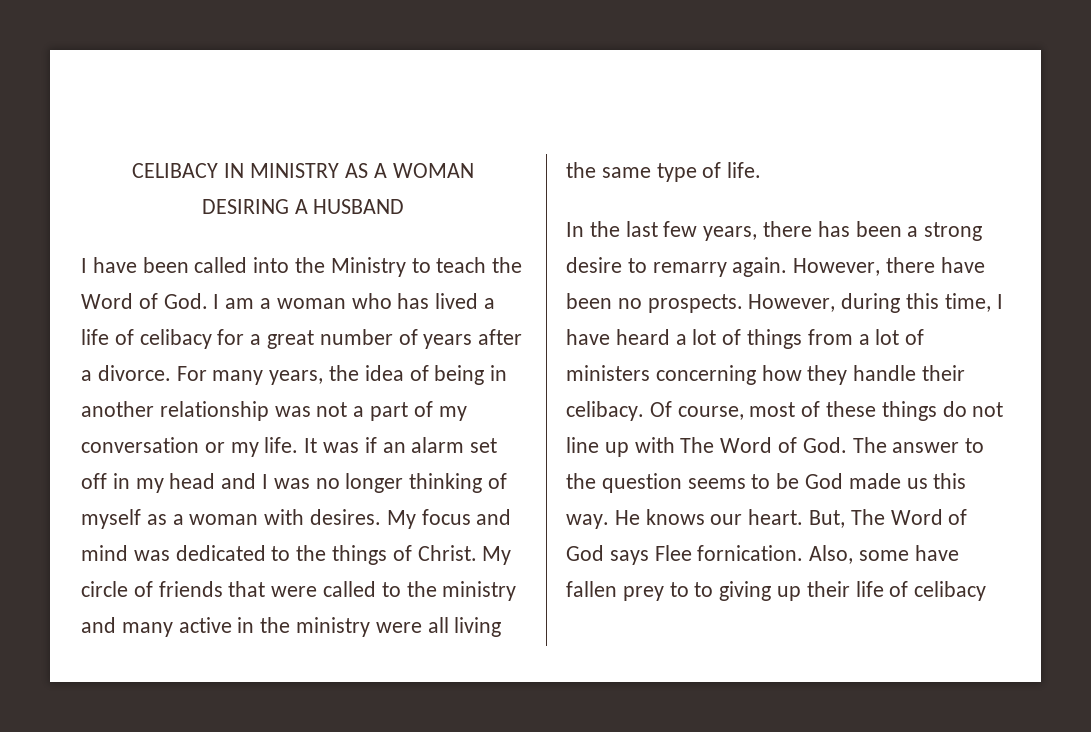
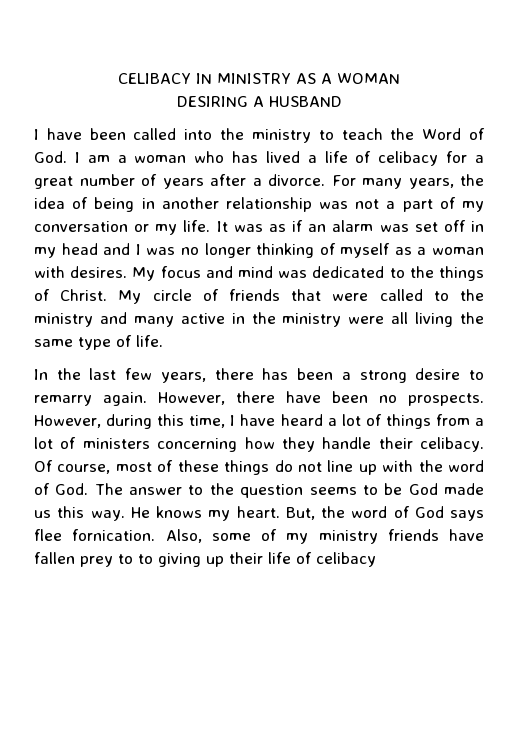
[330,257,406,277] Ministry -> [251,129,311,143] ministry
(360, 447) none -> [268,224,286,232] as
(465, 445) none -> [379,224,409,232] was
[680,437,773,453] The Word -> [418,460,485,472] the word
[710,514,743,525] our -> [208,510,231,521] my
[850,509,943,525] The Word -> [321,506,388,518] the word
[654,545,692,561] Flee -> [34,529,62,541] flee
(910, 555) none -> [261,529,439,544] of my ministry friends

